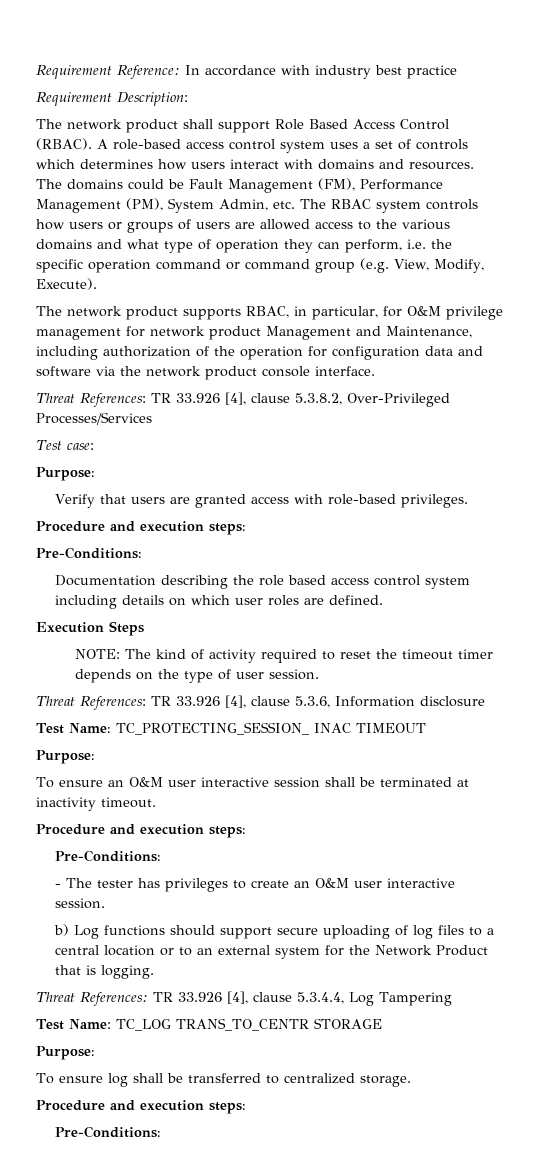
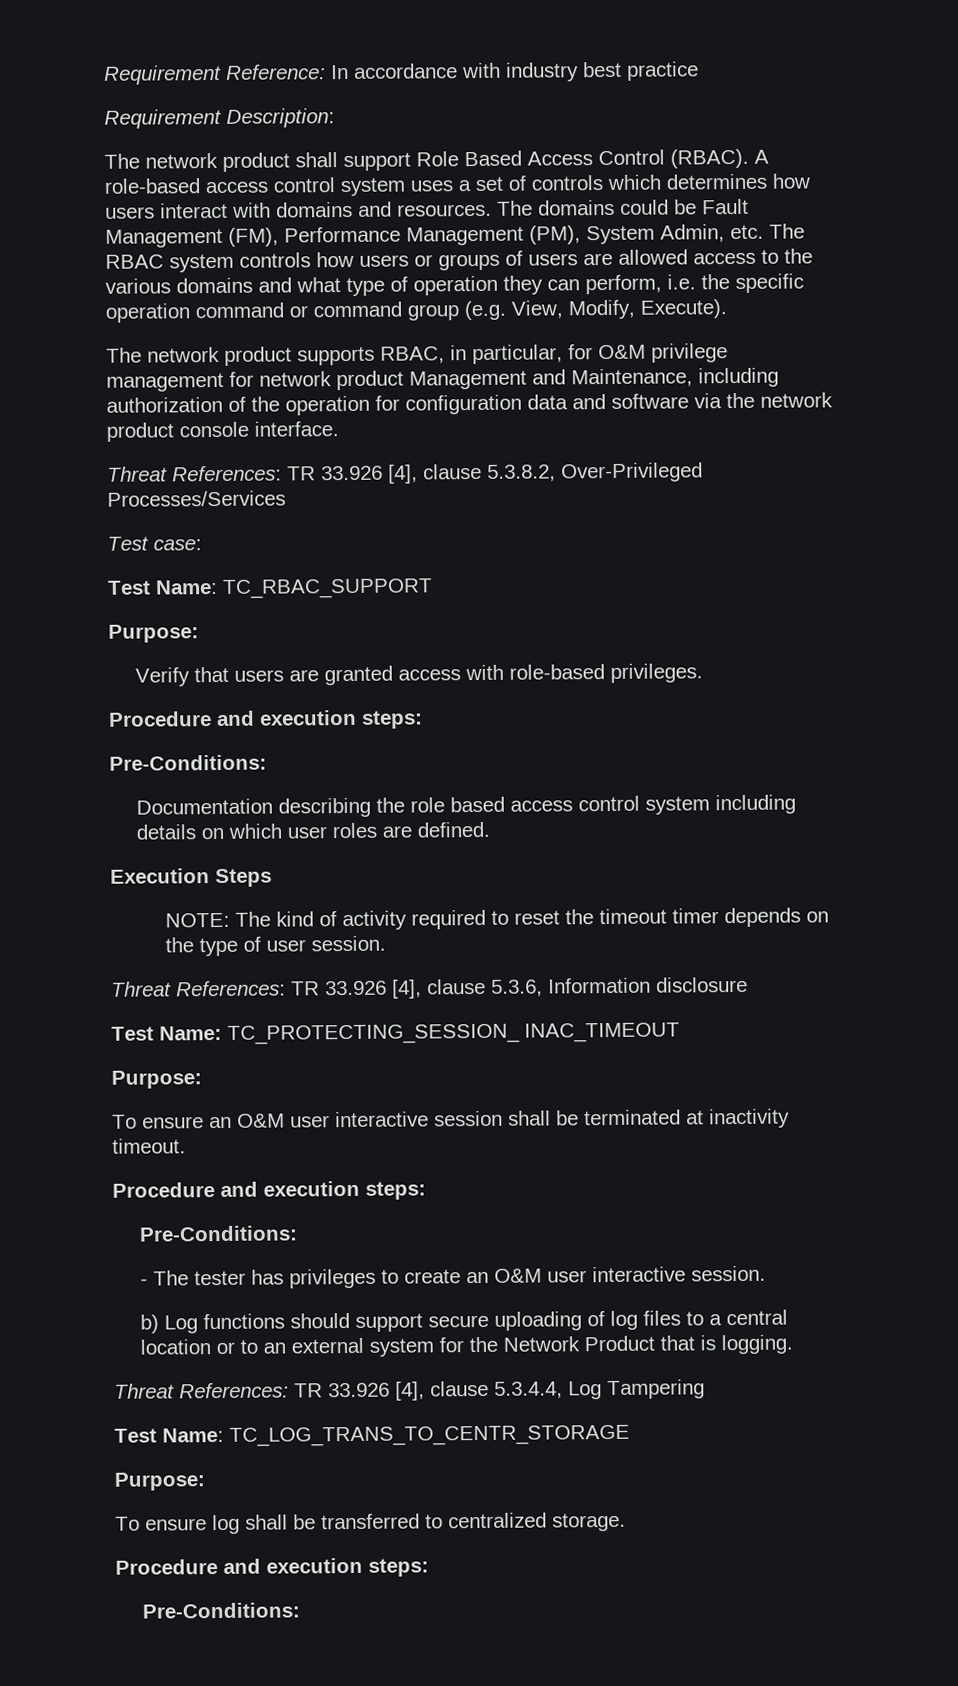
(94, 446) none -> [107,578,433,599] // Test Name: TC_RBAC_SUPPORT
[313,723,426,733] INAC TIMEOUT -> [524,1022,680,1043] INAC_TIMEOUT
[115,1018,382,1031] TC_LOG TRANS_TO_CENTR STORAGE -> [229,1424,630,1447] TC_LOG_TRANS_TO_CENTR_STORAGE

